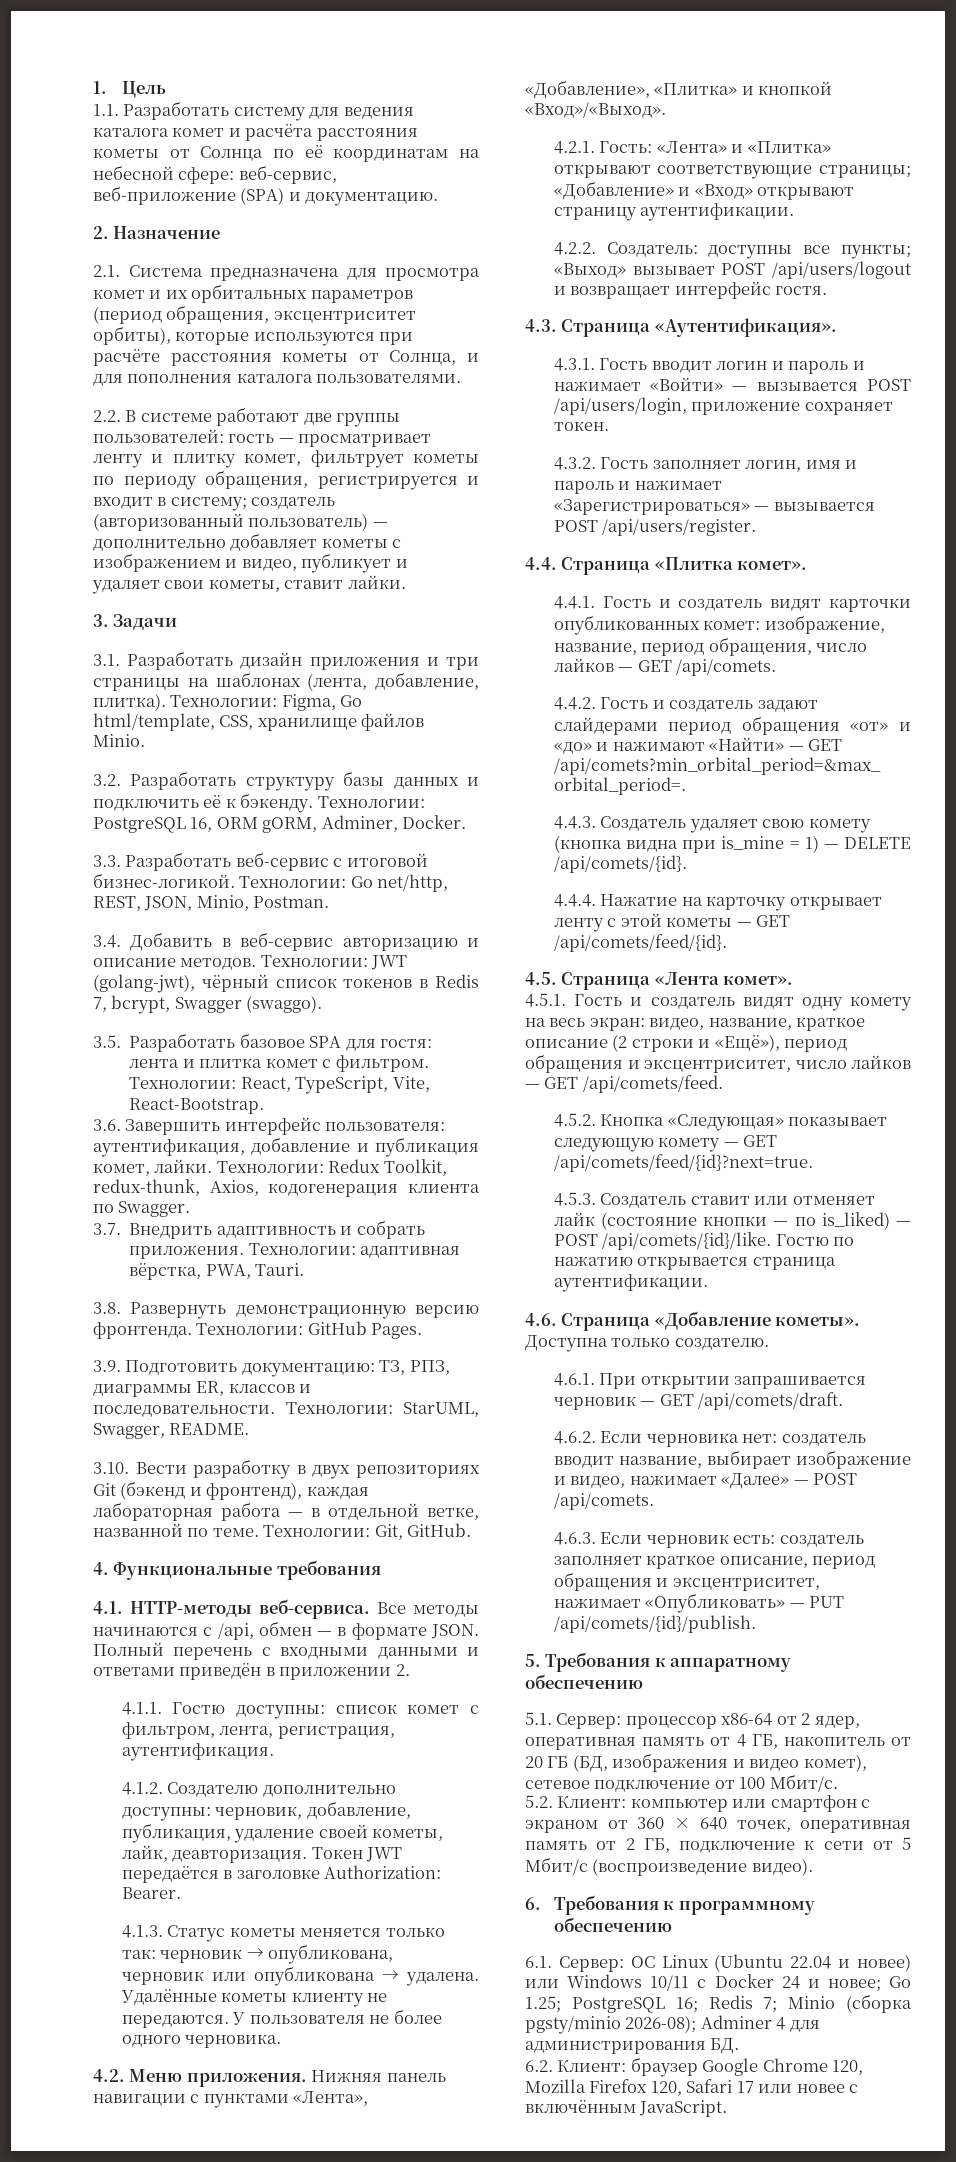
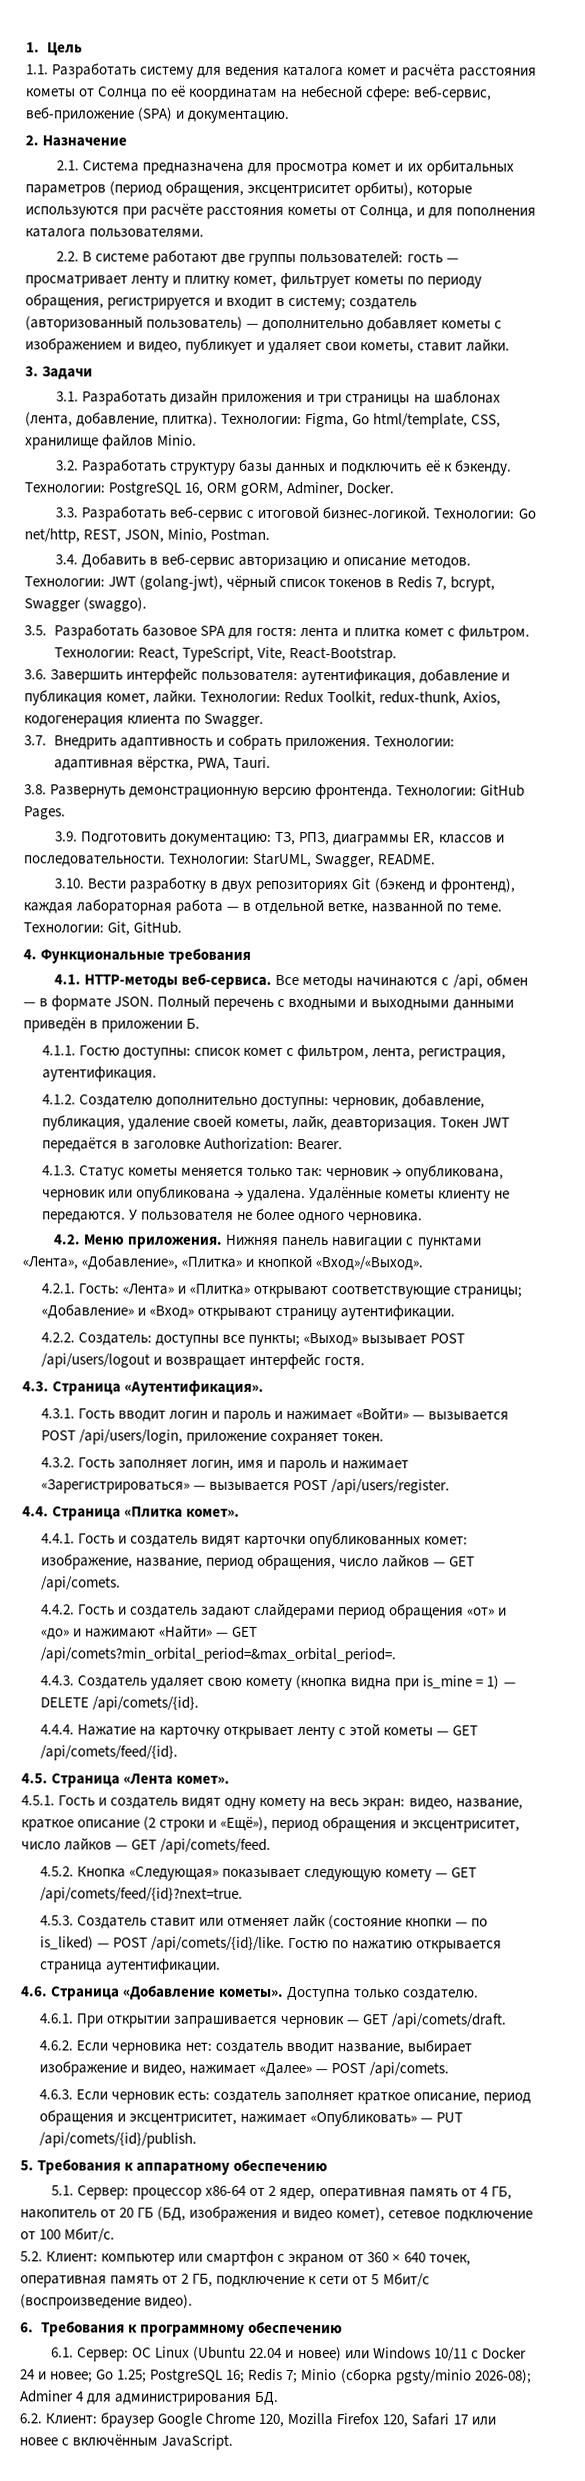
[377,1647,479,1659] [93,1667,175,1676] данными и ответами -> [359,999,514,1011] и выходными данными
[395,1664,410,1676] 2. -> [186,1018,201,1029] Б.

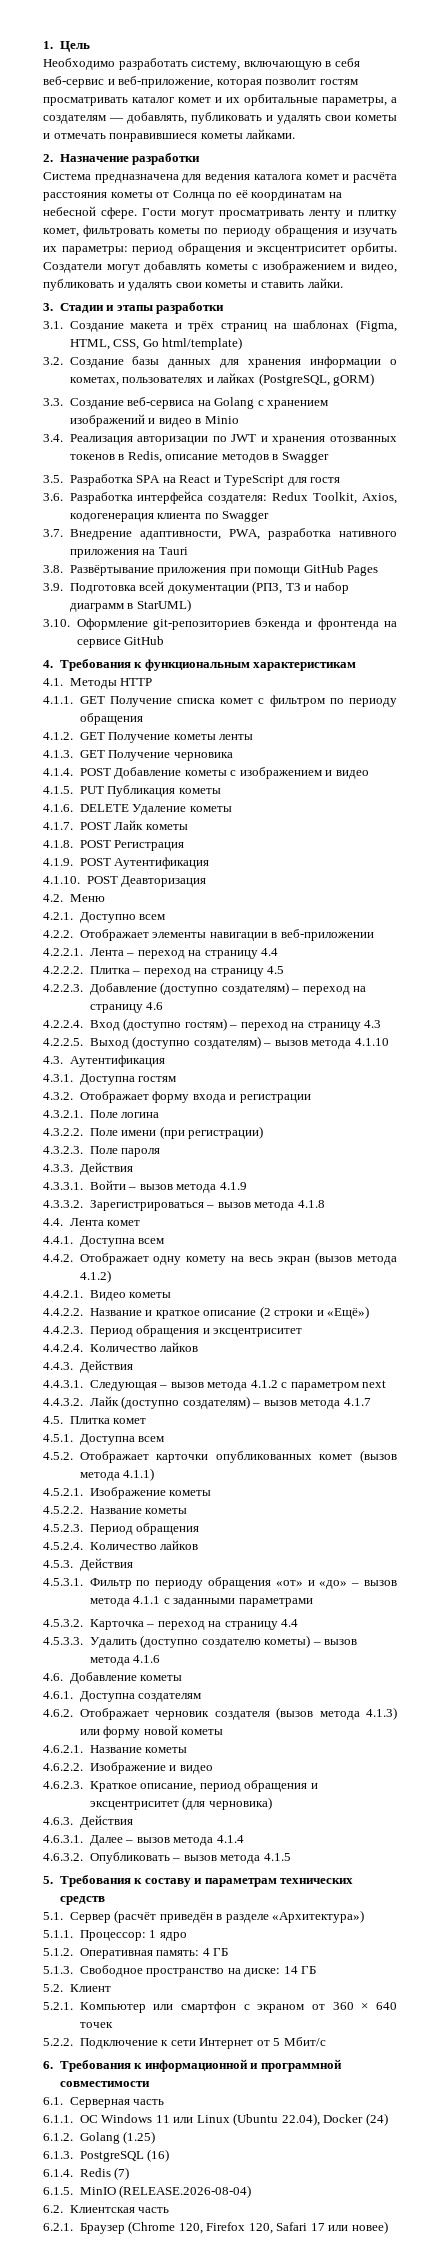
[26,63,195,79] 1.1. Разработать систему -> [43,58,360,70] [43,76,358,88] [43,94,397,106] [43,112,397,124] [43,129,296,142] [43,153,201,165] [43,172,179,183] Необходимо разработать систему, включающую в себя веб-сервис и веб-приложение, которая позволит гостям просматривать каталог комет и их орбитальные параметры, а создателям — добавлять, публиковать и удалять свои кометы и отмечать понравившиеся кометы лайками. // 2. Назначение разработки // Система предназначена
[365,86,493,102] [25,107,290,123] [25,135,128,147] [56,160,514,176] [25,181,473,198] [25,203,537,219] [25,228,205,238] [56,250,459,267] [25,275,128,288] сфере: веб-сервис, веб-приложение (SPA) и документацию. // 2. Назначение // 2.1. Система предназначена для просмотра комет и их орбитальных параметров (период обращения, эксцентриситет орбиты), которые используются при расчёте расстояния кометы от Солнца, и для пополнения каталога пользователями. // 2.2. В системе работают две группы пользователей: гость — просматривает -> [101,207,304,219] сфере. Гости могут просматривать
[280,272,352,289] фильтрует -> [83,225,155,237] фильтровать
[25,294,418,311] [25,315,439,332] обращения, регистрируется и входит в систему; создатель (авторизованный пользователь) — дополнительно добавляет -> [274,225,397,237] [43,243,397,255] [43,261,202,273] обращения и изучать их параметры: период обращения и эксцентриситет орбиты. Создатели могут добавлять
[185,338,511,355] [25,366,94,380] [56,389,501,407] [25,412,502,429] [25,433,198,450] [56,459,512,476] [24,481,395,497] [55,505,536,522] [24,528,271,544] [55,553,471,570] [24,574,496,592] [24,597,148,612] публикует и удаляет свои кометы, ставит лайки. // 3. Задачи // 3.1. Разработать дизайн приложения и три страницы на шаблонах (лента, добавление, плитка). Технологии: Figma, Go html/template, CSS, хранилище файлов Minio. // 3.2. Разработать структуру базы данных и подключить её к бэкенду. Технологии: PostgreSQL 16, ORM gORM, Adminer, Docker. // 3.3. Разработать веб-сервис с итоговой бизнес-логикой. Технологии: Go net/http, REST, JSON, Minio, Postman. // 3.4. Добавить в веб-сервис авторизацию и описание методов. Технологии: JWT (golang-jwt), чёрный список токенов в Redis 7, bcrypt, Swagger (swaggo). -> [43,278,343,291] [43,302,225,314] [43,319,397,332] [69,337,243,350] [43,356,397,368] [69,373,375,386] [43,397,329,409] [69,414,239,427] [43,434,397,445] [69,451,329,463] публиковать и удалять свои кометы и ставить лайки. // 3. Стадии и этапы разработки // 3.1. Создание макета и трёх страниц на шаблонах (Figma, HTML, CSS, Go html/template) // 3.2. Создание базы данных для хранения информации о кометах, пользователях и лайках (PostgreSQL, gORM) // 3.3. Создание веб-сервиса на Golang с хранением изображений и видео в Minio // 3.4. Реализация авторизации по JWT и хранения отозванных токенов в Redis, описание методов в Swagger
[53,624,531,641] [53,646,397,663] [24,667,511,685] [24,689,282,706] Разработать базовое SPA для гостя: лента и плитка комет с фильтром. Технологии: React, TypeScript, Vite, React-Bootstrap. // 3.6. Завершить интерфейс пользователя: аутентификация, добавление и публикация комет, лайки. Технологии: -> [69,474,341,486] [43,491,268,504] Разработка SPA на React и TypeScript для гостя // 3.6. Разработка интерфейса создателя:
[379,691,461,706] redux-thunk, -> (358, 498) none
[204,713,265,727] Swagger. -> [222,511,270,522] Swagger
[53,734,455,751] [53,756,271,772] [24,784,526,800] [24,806,66,820] [55,831,505,847] [23,852,437,868] [54,877,515,894] [23,898,503,915] [23,921,183,936] [23,948,252,964] [54,973,528,990] [23,994,514,1011] [23,1017,201,1033] [41,1045,507,1061] [41,1066,157,1082] [41,1094,486,1110] [41,1114,511,1132] [41,1137,344,1153] [41,1165,505,1181] [41,1186,511,1203] [41,1208,424,1225] [53,1234,482,1250] [22,1254,424,1271] [40,1283,523,1299] [40,1304,456,1321] [40,1332,466,1348] [40,1352,366,1370] [22,1380,265,1396] [40,1407,510,1423] [40,1429,385,1446] [40,1457,410,1473] [40,1479,451,1495] [22,1506,241,1521] [40,1533,469,1549] [40,1554,476,1571] [40,1576,121,1592] [40,1602,508,1620] [39,1624,258,1640] [39,1647,396,1664] [39,1675,516,1691] [39,1696,200,1712] [39,1723,479,1740] [39,1745,178,1761] [21,1773,231,1788] [21,1795,523,1811] Внедрить адаптивность и собрать приложения. Технологии: адаптивная вёрстка, PWA, Tauri. // 3.8. Развернуть демонстрационную версию фронтенда. Технологии: GitHub Pages. // 3.9. Подготовить документацию: ТЗ, РПЗ, диаграммы ER, классов и последовательности. Технологии: StarUML, Swagger, README. // 3.10. Вести разработку в двух репозиториях Git (бэкенд и фронтенд), каждая лабораторная работа — в отдельной ветке, названной по теме. Технологии: Git, GitHub. // 4. Функциональные требования // 4.1. HTTP-методы веб-сервиса. Все методы начинаются с /api, обмен — в формате JSON. Полный перечень с входными и выходными данными приведён в приложении Б. // 4.1.1. Гостю доступны: список комет с фильтром, лента, регистрация, аутентификация. // 4.1.2. Создателю дополнительно доступны: черновик, добавление, публикация, удаление своей кометы, лайк, деавторизация. Токен JWT передаётся в заголовке Authorization: Bearer. // 4.1.3. Статус кометы меняется только так: черновик → опубликована, черновик или опубликована → удалена. Удалённые кометы клиенту не передаются. У пользователя не более одного черновика. // 4.2. Меню приложения. Нижняя панель навигации с пунктами «Лента», «Добавление», «Плитка» и кнопкой «Вход»/«Выход». // 4.2.1. Гость: «Лента» и «Плитка» открывают соответствующие страницы; «Добавление» и «Вход» открывают страницу аутентификации. // 4.2.2. Создатель: доступны все пункты; «Выход» вызывает POST /api/users/logout и возвращает интерфейс гостя. // 4.3. Страница «Аутентификация». // 4.3.1. Гость вводит логин и пароль и нажимает «Войти» — вызывается POST /api/users/login, приложение сохраняет токен. // 4.3.2. Гость заполняет логин, имя и пароль и нажимает «Зарегистрироваться» — вызывается POST /api/users/register. // 4.4. Страница «Плитка комет». // 4.4.1. Гость и создатель видят карточки опубликованных комет: изображение, название, период обращения, число лайков — GET /api/comets. // 4.4.2. Гость и создатель задают слайдерами период обращения «от» и «до» и нажимают «Найти» — GET /api/comets?min_orbital_period=&max_orbital_period=. // 4.4.3. Создатель удаляет свою комету (кнопка видна при is_mine = 1) — DELETE /api/comets/{id}. // 4.4.4. Нажатие на карточку открывает ленту с этой кометы — GET /api/comets/feed/{id}. // 4.5. Страница «Лента комет». // 4.5.1. Гость и создатель видят одну комету на весь экран: видео, название, -> [69,528,397,540] [69,547,188,558] [43,564,379,576] [43,581,349,594] [69,599,191,612] [43,618,398,630] [76,636,165,648] [43,659,357,671] [43,678,153,689] [43,695,398,707] [79,713,143,725] [43,732,254,743] [43,750,233,761] [43,767,369,779] [43,785,221,797] [43,804,232,815] [43,820,188,830] [43,840,185,851] [43,857,210,869] [43,876,207,887] [43,894,105,902] [43,912,166,923] [43,929,374,941] [43,948,279,959] [43,966,285,977] [43,982,367,995] [89,1002,164,1013] [43,1018,382,1031] [43,1036,389,1049] [43,1055,165,1067] [43,1074,177,1085] [43,1091,311,1103] [43,1110,160,1118] [43,1126,264,1139] [43,1146,161,1157] [43,1162,133,1175] [43,1180,247,1193] [43,1200,325,1211] [43,1218,141,1226] [43,1236,165,1247] [43,1252,397,1265] [79,1270,111,1283] [43,1290,172,1301] [43,1308,153,1316] Внедрение адаптивности, PWA, разработка нативного приложения на Tauri // 3.8. Развёртывание приложения при помощи GitHub Pages // 3.9. Подготовка всей документации (РПЗ, ТЗ и набор диаграмм в StarUML) // 3.10. Оформление git-репозиториев бэкенда и фронтенда на сервисе GitHub // 4. Требования к функциональным характеристикам // 4.1. Методы HTTP // 4.1.1. GET Получение списка комет с фильтром по периоду обращения // 4.1.2. GET Получение кометы ленты // 4.1.3. GET Получение черновика // 4.1.4. POST Добавление кометы с изображением и видео // 4.1.5. PUT Публикация кометы // 4.1.6. DELETE Удаление кометы // 4.1.7. POST Лайк кометы // 4.1.8. POST Регистрация // 4.1.9. POST Аутентификация // 4.1.10. POST Деавторизация // 4.2. Меню // 4.2.1. Доступно всем // 4.2.2. Отображает элементы навигации в веб-приложении // 4.2.2.1. Лента – переход на страницу 4.4 // 4.2.2.2. Плитка – переход на страницу 4.5 // 4.2.2.3. Добавление (доступно создателям) – переход на страницу 4.6 // 4.2.2.4. Вход (доступно гостям) – переход на страницу 4.3 // 4.2.2.5. Выход (доступно создателям) – вызов метода 4.1.10 // 4.3. Аутентификация // 4.3.1. Доступна гостям // 4.3.2. Отображает форму входа и регистрации // 4.3.2.1. Поле логина // 4.3.2.2. Поле имени (при регистрации) // 4.3.2.3. Поле пароля // 4.3.3. Действия // 4.3.3.1. Войти – вызов метода 4.1.9 // 4.3.3.2. Зарегистрироваться – вызов метода 4.1.8 // 4.4. Лента комет // 4.4.1. Доступна всем // 4.4.2. Отображает одну комету на весь экран (вызов метода 4.1.2) // 4.4.2.1. Видео кометы // 4.4.2.2. Название и
[220,1816,521,1833] [21,1837,272,1854] [39,1866,478,1882] [39,1887,243,1903] [39,1914,489,1930] [39,1936,503,1953] [39,1958,222,1974] [21,1985,480,2002] [38,2013,507,2029] [38,2040,473,2056] [38,2061,450,2078] [38,2089,532,2105] [38,2110,464,2127] [38,2132,197,2148] [20,2159,329,2175] [51,2185,512,2201] [20,2206,533,2222] [20,2228,116,2243] [20,2251,176,2266] «Ещё»), период обращения и эксцентриситет, число лайков — GET /api/comets/feed. // 4.5.2. Кнопка «Следующая» показывает следующую комету — GET /api/comets/feed/{id}?next=true. // 4.5.3. Создатель ставит или отменяет лайк (состояние кнопки — по is_liked) — POST /api/comets/{id}/like. Гостю по нажатию открывается страница аутентификации. // 4.6. Страница «Добавление кометы». Доступна только создателю. // 4.6.1. При открытии запрашивается черновик — GET /api/comets/draft. // 4.6.2. Если черновика нет: создатель вводит название, выбирает изображение и видео, нажимает «Далее» — POST /api/comets. // 4.6.3. Если черновик есть: создатель заполняет краткое описание, период обращения и эксцентриситет, нажимает «Опубликовать» — PUT /api/comets/{id}/publish. // 5. Требования к аппаратному обеспечению // 5.1. Сервер: процессор x86-64 от 2 ядер, оперативная память от 4 ГБ, накопитель от 20 ГБ (БД, изображения и видео комет), сетевое подключение от 100 Мбит/с. // 5.2. Клиент: компьютер -> [327,1306,370,1319] [43,1325,303,1337] [43,1342,199,1352] [43,1360,133,1373] [43,1380,387,1391] [43,1396,371,1409] [43,1416,147,1424] [43,1434,165,1445] [43,1450,397,1463] [79,1468,155,1481] [43,1487,212,1499] [43,1506,188,1514] [43,1523,200,1535] [43,1540,199,1550] [43,1558,133,1571] [43,1577,397,1589] [89,1596,313,1607] [43,1619,299,1630] [43,1635,358,1648] [89,1655,161,1666] [43,1672,183,1684] [43,1691,202,1702] [43,1707,397,1720] [79,1725,224,1738] [43,1745,188,1753] [43,1762,213,1774] [43,1780,318,1792] [89,1797,272,1810] [43,1815,133,1828] [43,1835,244,1846] [43,1852,291,1864] [43,1875,354,1887] [59,1896,105,1905] [43,1910,365,1923] [43,1930,187,1941] [43,1948,229,1959] [43,1965,317,1977] [43,1984,111,1992] [43,2002,146,2013] «Ещё») // 4.4.2.3. Период обращения и эксцентриситет // 4.4.2.4. Количество лайков // 4.4.3. Действия // 4.4.3.1. Следующая – вызов метода 4.1.2 с параметром next // 4.4.3.2. Лайк (доступно создателям) – вызов метода 4.1.7 // 4.5. Плитка комет // 4.5.1. Доступна всем // 4.5.2. Отображает карточки опубликованных комет (вызов метода 4.1.1) // 4.5.2.1. Изображение кометы // 4.5.2.2. Название кометы // 4.5.2.3. Период обращения // 4.5.2.4. Количество лайков // 4.5.3. Действия // 4.5.3.1. Фильтр по периоду обращения «от» и «до» – вызов метода 4.1.1 с заданными параметрами // 4.5.3.2. Карточка – переход на страницу 4.4 // 4.5.3.3. Удалить (доступно создателю кометы) – вызов метода 4.1.6 // 4.6. Добавление кометы // 4.6.1. Доступна создателям // 4.6.2. Отображает черновик создателя (вызов метода 4.1.3) или форму новой кометы // 4.6.2.1. Название кометы // 4.6.2.2. Изображение и видео // 4.6.2.3. Краткое описание, период обращения и эксцентриситет (для черновика) // 4.6.3. Действия // 4.6.3.1. Далее – вызов метода 4.1.4 // 4.6.3.2. Опубликовать – вызов метода 4.1.5 // 5. Требования к составу и параметрам технических средств // 5.1. Сервер (расчёт приведён в разделе «Архитектура») // 5.1.1. Процессор: 1 ядро // 5.1.2. Оперативная память: 4 ГБ // 5.1.3. Свободное пространство на диске: 14 ГБ // 5.2. Клиент // 5.2.1. Компьютер
[428,2254,471,2266] [20,2273,306,2288] точек, оперативная память от 2 ГБ, подключение -> [79,2022,113,2028] [43,2038,158,2049] точек // 5.2.2. Подключение
(350, 2280) none -> [199,2038,254,2049] Интернет
[20,2294,194,2310] (воспроизведение видео). -> (326, 2041) none
[139,2321,343,2337] [51,2346,527,2362] [20,2368,532,2385] [19,2390,279,2406] [19,2412,334,2428] программному обеспечению // 6.1. Сервер: ОС Linux (Ubuntu 22.04 и новее) или Windows 10/11 с Docker 24 и новее; Go 1.25; PostgreSQL 16; Redis 7; Minio (сборка pgsty/minio 2026-08); Adminer 4 для администрирования БД. // 6.2. Клиент: браузер Google Chrome 120, Mozilla -> [144,2059,342,2072] [59,2081,150,2087] [43,2097,165,2108] [43,2113,388,2126] [43,2131,156,2144] [43,2149,170,2162] [43,2167,130,2180] [43,2185,252,2198] [43,2205,170,2213] [43,2221,203,2234] информационной и программной совместимости // 6.1. Серверная часть // 6.1.1. ОС Windows 11 или Linux (Ubuntu 22.04), Docker (24) // 6.1.2. Golang (1.25) // 6.1.3. PostgreSQL (16) // 6.1.4. Redis (7) // 6.1.5. MinIO (RELEASE.2026-08-04) // 6.2. Клиентская часть // 6.2.1. Браузер (Chrome 120,
[19,2434,234,2450] новее с включённым JavaScript. -> [351,2221,388,2234] новее)

